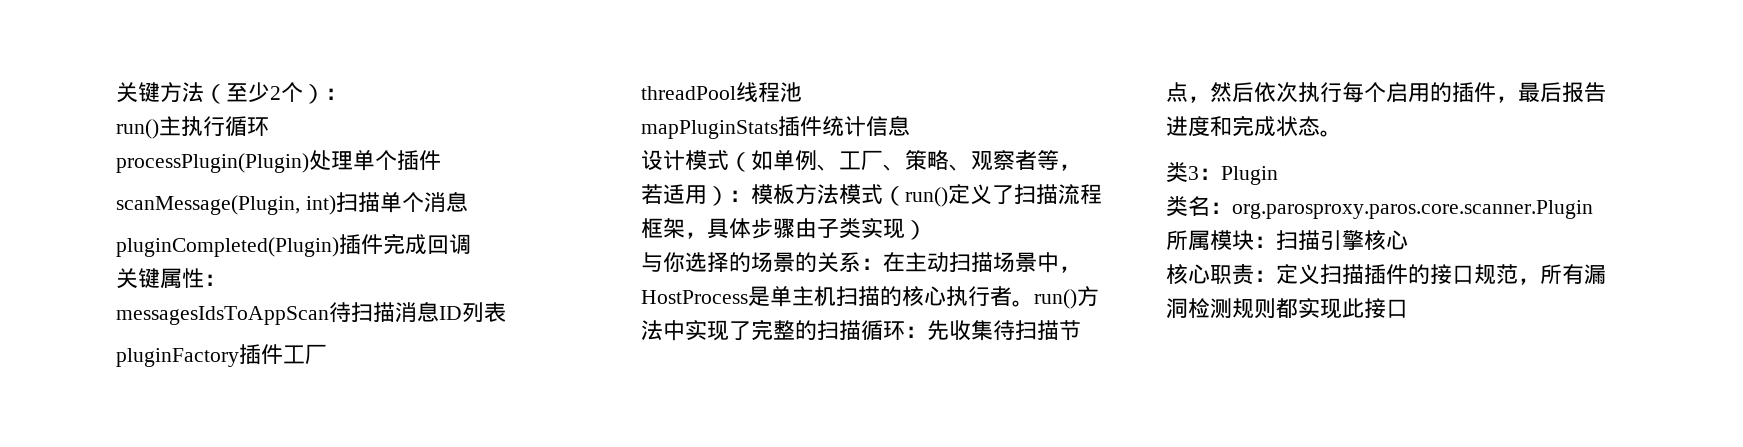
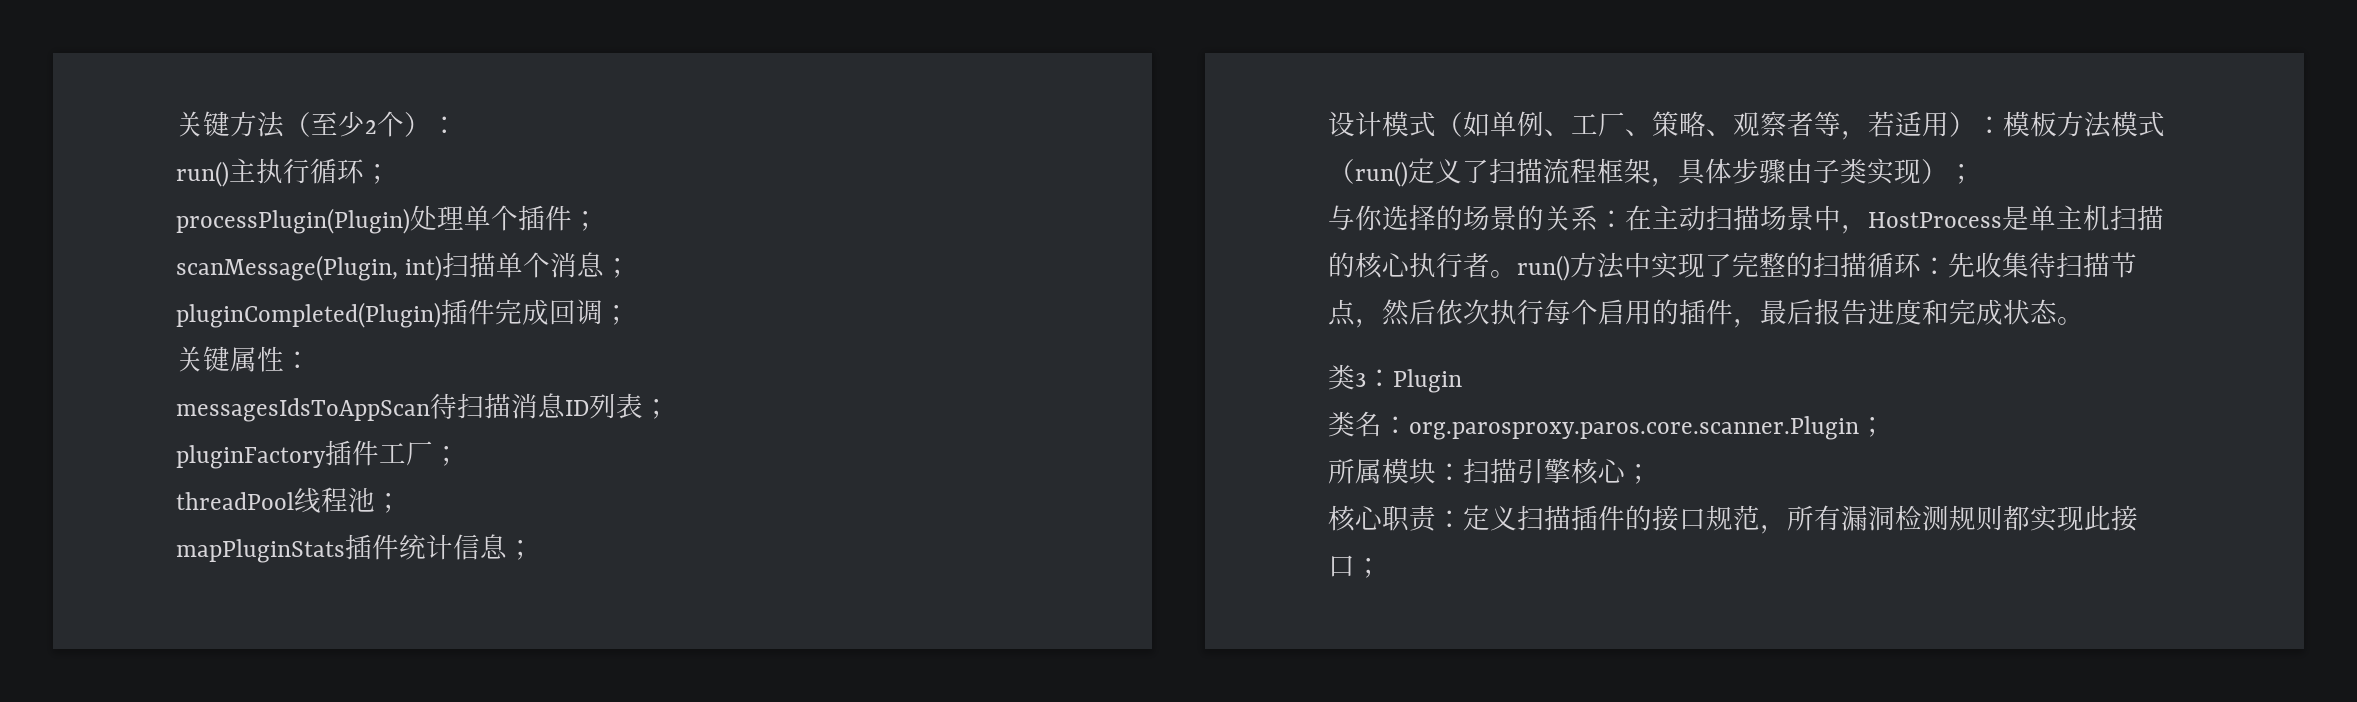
(269, 126) none -> [364,164,391,184] ；
(441, 160) none -> [572,211,599,231] ；
(468, 201) none -> [604,258,632,278] ；
(471, 244) none -> [603,305,630,325] ；
(506, 312) none -> [643,399,670,419] ；
(327, 354) none -> [433,446,460,466] ；
(802, 92) none -> [375,493,402,513] ；
(910, 125) none -> [507,540,534,560] ；
(927, 230) none -> [1948,164,1975,184] ；
(1593, 209) none -> [1859,417,1886,437] ；
(1408, 240) none -> [1625,464,1652,484] ；
(1408, 308) none -> [1355,558,1382,578] ；

